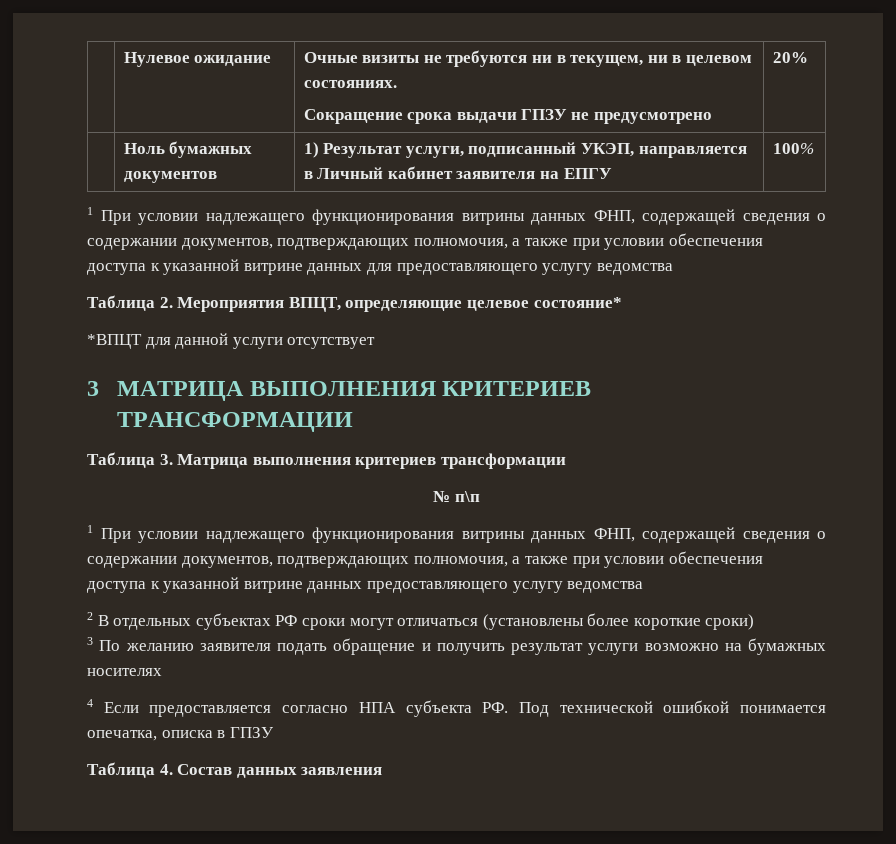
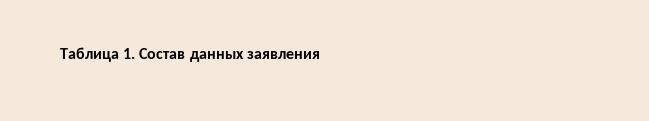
[123,52,272,67] [303,50,753,67] [303,80,397,88] [303,109,712,124] [772,52,808,63] [123,141,253,158] [123,171,217,183] [303,142,747,158] [303,166,612,179] [772,143,814,154] [87,207,826,225] [87,233,763,250] [87,259,673,275] [87,295,622,312] [87,333,376,349] [87,381,592,401] [117,412,354,432] [87,452,566,469] [433,491,480,502] [87,525,826,543] [87,551,763,568] [87,577,644,593] [87,612,755,630] [87,637,826,655] [87,668,162,676] [87,699,826,717] [87,727,274,741] [87,762,173,778] | Нулевое ожидание | Очные визиты не требуются ни в текущем, ни в целевом состояниях. // Сокращение срока выдачи ГПЗУ не предусмотрено | 20% // | Ноль бумажных документов | 1) Результат услуги, подписанный УКЭП, направляется в Личный кабинет заявителя на ЕПГУ | 100% // 1 При условии надлежащего функционирования витрины данных ФНП, содержащей сведения о содержании документов, подтверждающих полномочия, а также при условии обеспечения доступа к указанной витрине данных для предоставляющего услугу ведомства // Таблица 2. Мероприятия ВПЦТ, определяющие целевое состояние* // *ВПЦТ для данной услуги отсутствует // 3 МАТРИЦА ВЫПОЛНЕНИЯ КРИТЕРИЕВ ТРАНСФОРМАЦИИ // Таблица 3. Матрица выполнения критериев трансформации // № п\п // 1 При условии надлежащего функционирования витрины данных ФНП, содержащей сведения о содержании документов, подтверждающих полномочия, а также при условии обеспечения доступа к указанной витрине данных предоставляющего услугу ведомства // 2 В отдельных субъектах РФ сроки могут отличаться (установлены более короткие сроки) // 3 По желанию заявителя подать обращение и получить результат услуги возможно на бумажных носителях // 4 Если предоставляется согласно НПА субъекта РФ. Под технической ошибкой понимается опечатка, описка в ГПЗУ // Таблица 4. -> [60,47,136,62] Таблица 1.

